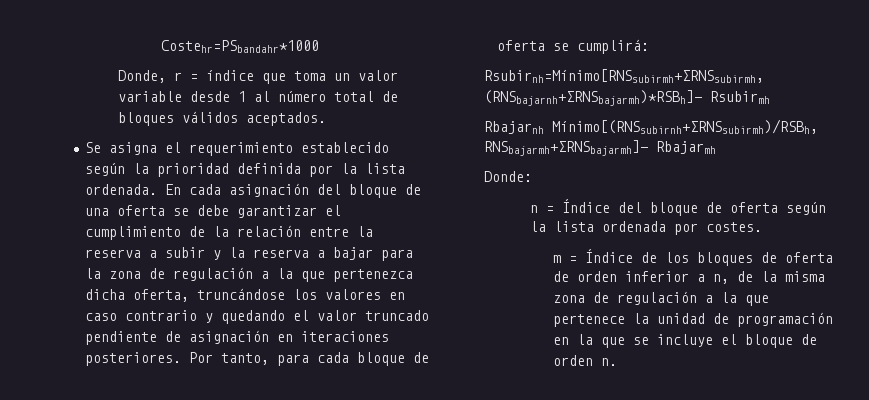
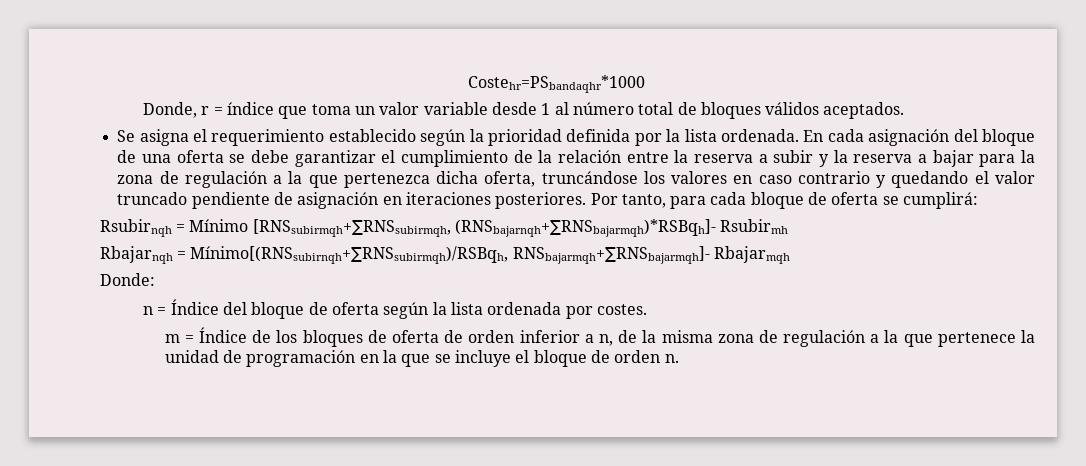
[160,40,319,53] Costehr=PSbandahr*1000 -> [468,75,645,93] Costehr=PSbandaqhr*1000
[484,69,765,83] [484,90,771,106] [484,119,819,134] [484,140,717,156] Rsubirnh=Mínimo[RNSsubirmh+∑RNSsubirmh, (RNSbajarnh+∑RNSbajarmh)*RSBh]- Rsubirmh // Rbajarnh Mínimo[(RNSsubirnh+∑RNSsubirmh)/RSBh, RNSbajarmh+∑RNSbajarmh]- Rbajarmh -> [99,219,789,237] [99,246,790,264] Rsubirnqh = Mínimo [RNSsubirmqh+∑RNSsubirmqh, (RNSbajarnqh+∑RNSbajarmqh)*RSBqh]- Rsubirmh // Rbajarnqh = Mínimo[(RNSsubirnqh+∑RNSsubirmqh)/RSBqh, RNSbajarmqh+∑RNSbajarmqh]- Rbajarmqh

